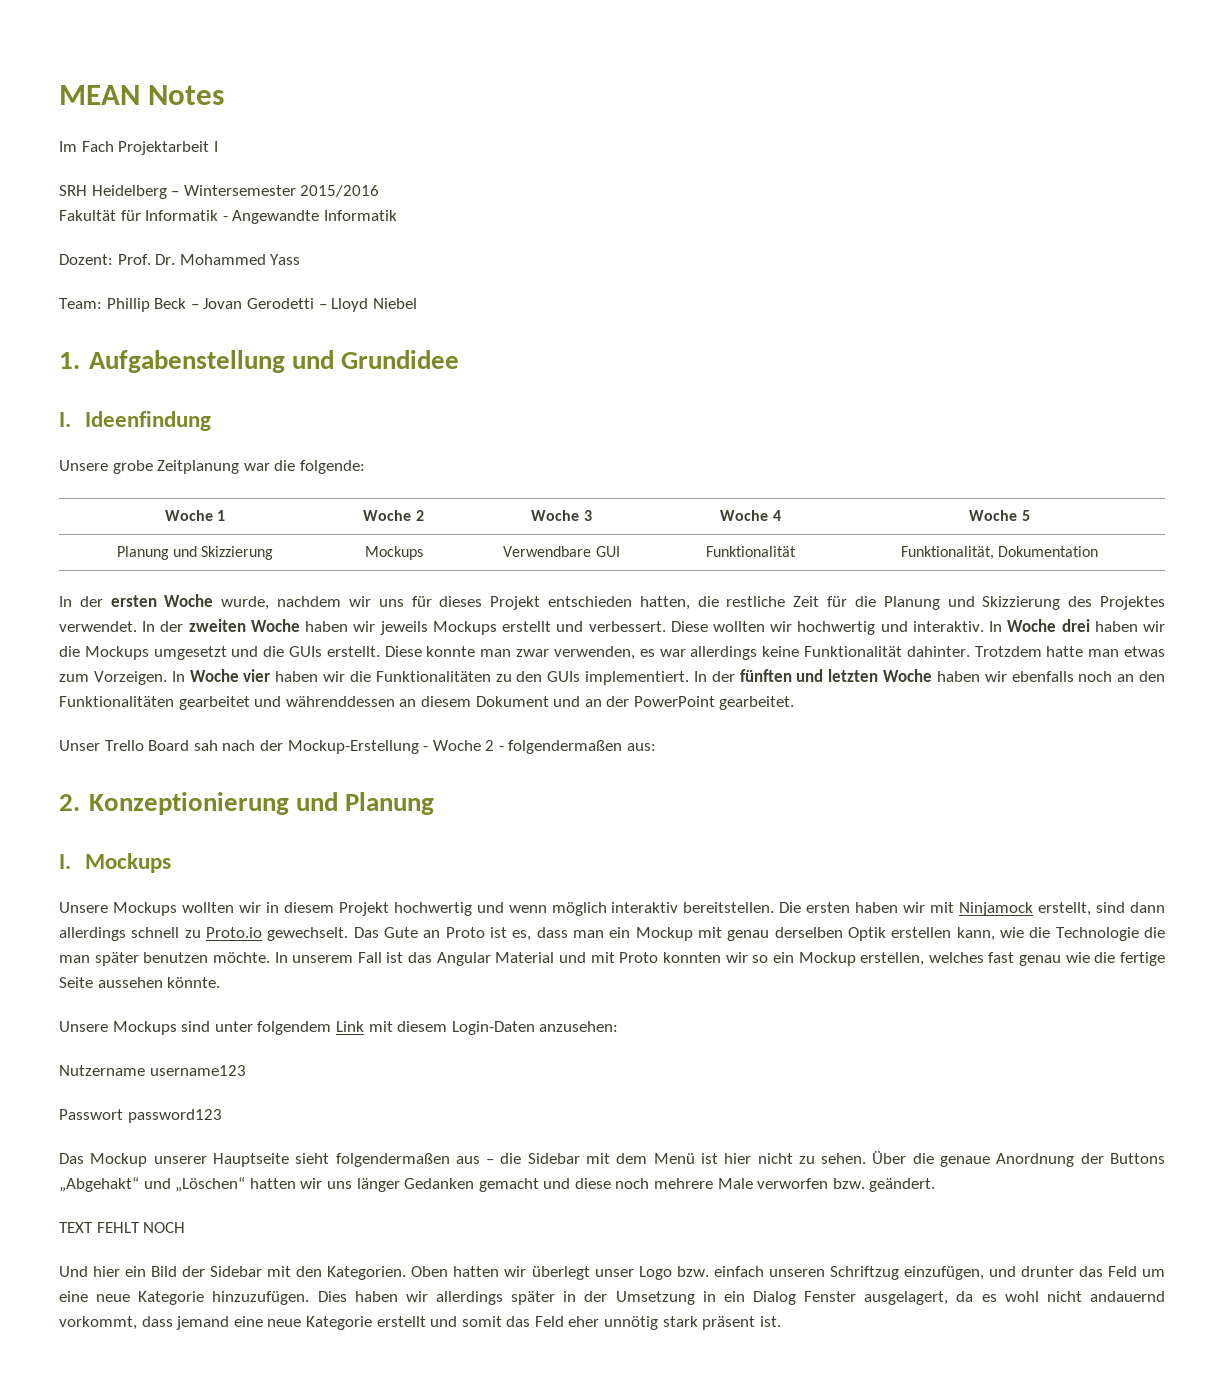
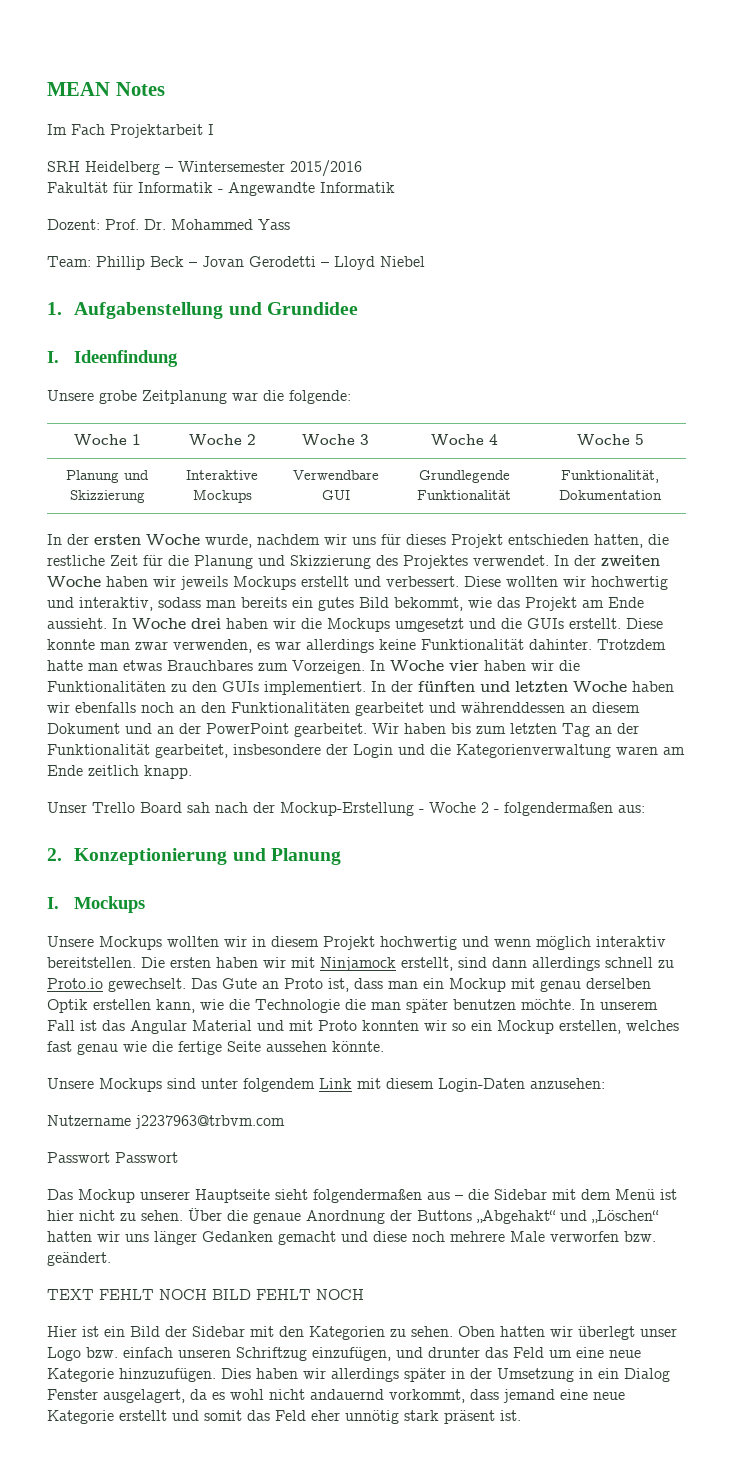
(274, 553) none -> [185,470,258,480] Interaktive
(620, 551) none -> [418,470,510,483] Grundlegende
[912,621,984,632] interaktiv. -> [79,597,644,611] [47,618,107,629] interaktiv, sodass man bereits ein gutes Bild bekommt, wie das Projekt am Ende aussieht.
(1166, 651) none -> [167,660,253,671] Brauchbares
(795, 703) none -> [372,723,639,737] [47,744,685,758] [47,765,192,779] Wir haben bis zum letzten Tag an der Funktionalität gearbeitet, insbesondere der Login und die Kategorienverwaltung waren am Ende zeitlich knapp.
[489,927,532,941] ist es, -> [328,978,349,992] ist,
[149,1065,246,1076] [59,1109,222,1123] username123 // Passwort password123 -> [135,1115,285,1129] [47,1152,178,1163] j2237963@trbvm.com // Passwort Passwort
[59,1266,121,1277] // Und hier -> [212,1289,364,1300] [47,1326,99,1337] BILD FEHLT NOCH // Hier ist
[327,1266,407,1280] Kategorien. -> [309,1326,453,1340] Kategorien zu sehen.

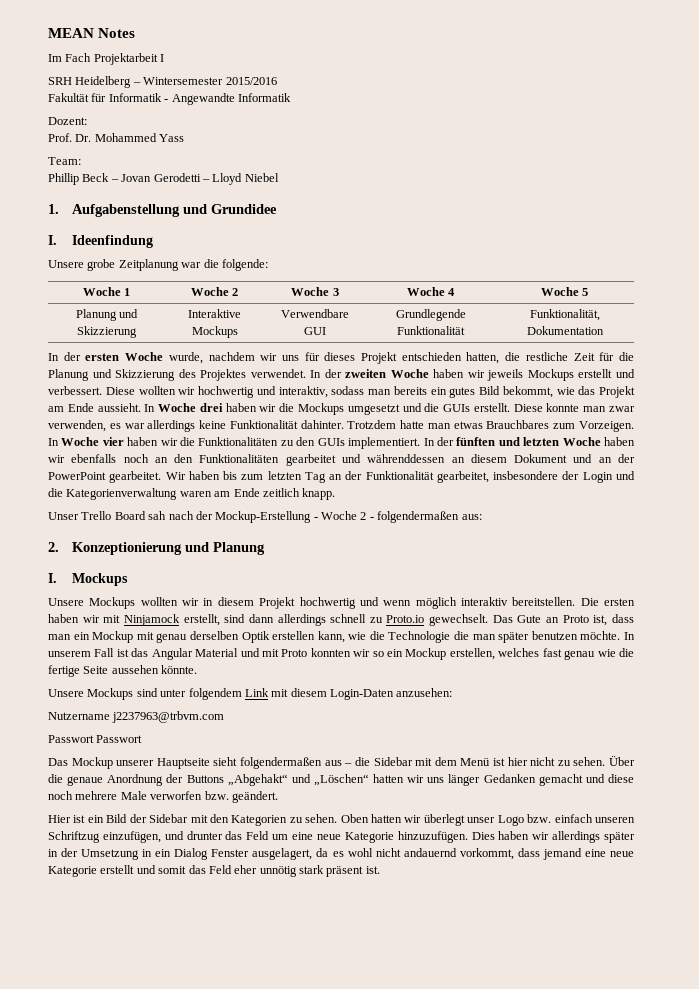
(100, 224) none -> (87, 121) //
(91, 261) none -> (81, 161) //
[47,1289,364,1300] // TEXT FEHLT NOCH BILD FEHLT NOCH -> (278, 797) none

